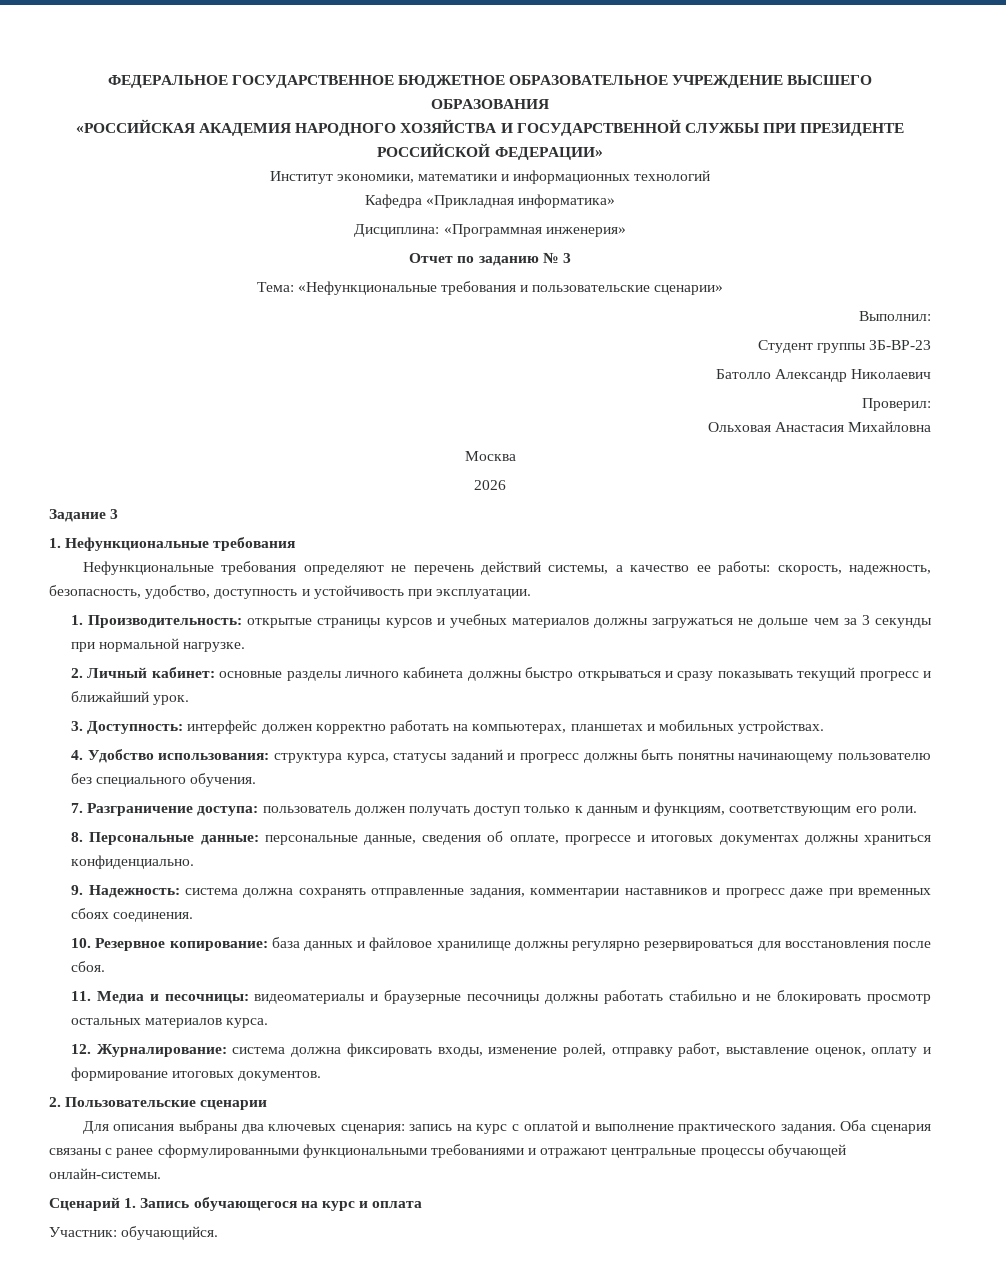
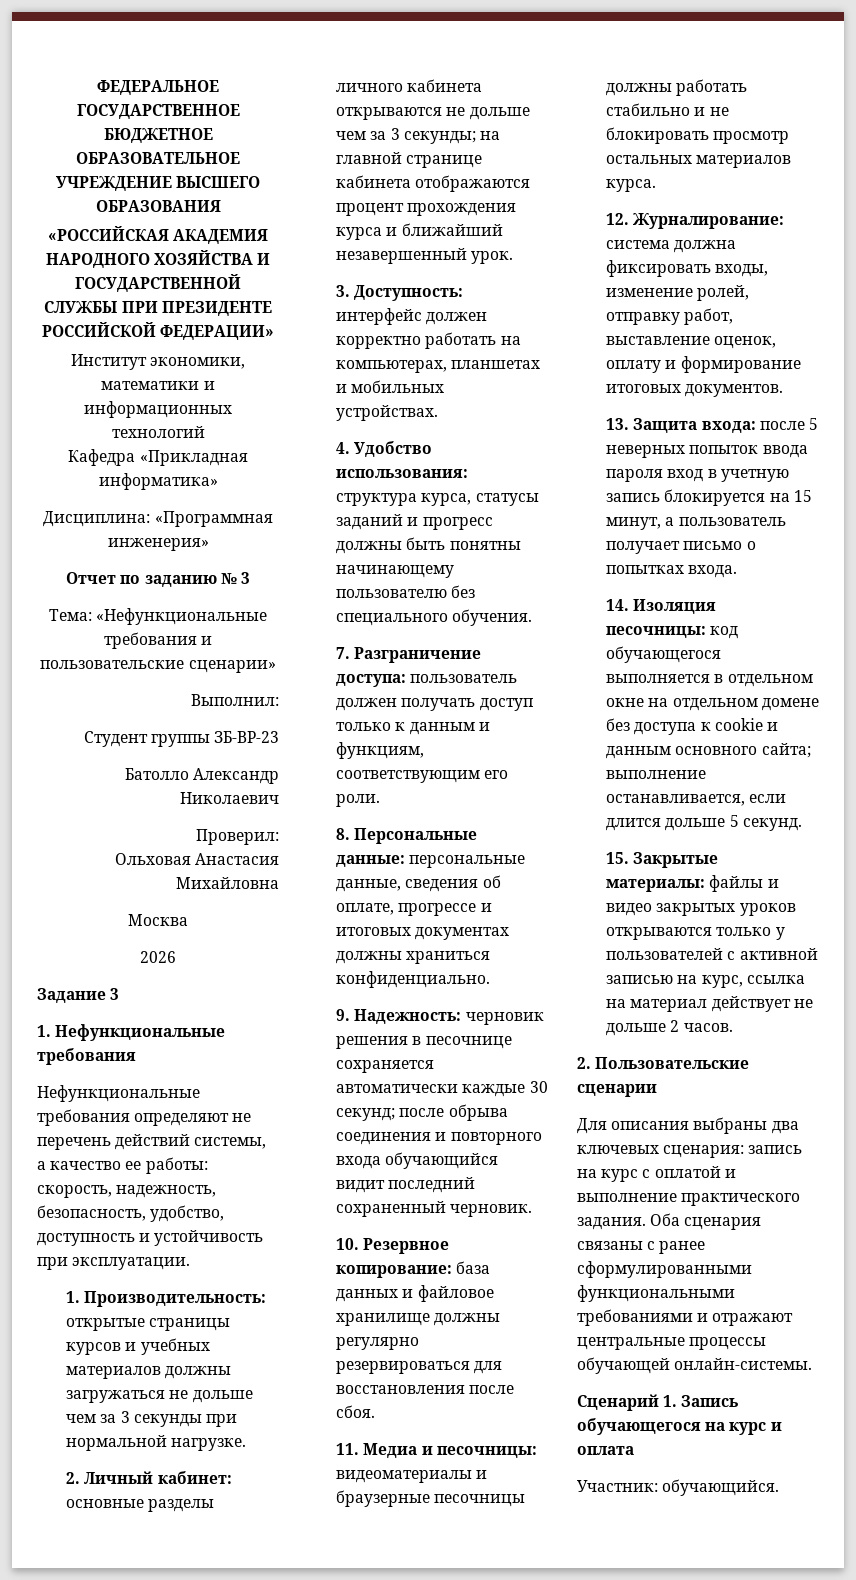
[467,667,919,681] должны быстро открываться и сразу показывать текущий прогресс -> [336,107,530,120] [336,128,500,144] [336,152,483,168] [336,175,531,192] [336,203,517,216] [336,227,383,240] открываются не дольше чем за 3 секунды; на главной странице кабинета отображаются процент прохождения курса
(150, 696) none -> [336,248,468,264] незавершенный
[184,888,932,898] [71,908,194,922] система должна сохранять отправленные задания, комментарии наставников и прогресс даже при временных сбоях соединения. -> [465,1012,544,1025] [336,1036,512,1049] [336,1060,435,1073] [336,1081,548,1097] [336,1104,508,1121] [336,1132,542,1145] [336,1152,499,1169] [336,1177,476,1193] [336,1201,533,1217] черновик решения в песочнице сохраняется автоматически каждые 30 секунд; после обрыва соединения и повторного входа обучающийся видит последний сохраненный черновик.
(322, 1076) none -> [606,418,818,433] [606,445,808,458] [606,469,789,482] [606,489,812,506] [606,517,786,530] [606,541,756,554] [606,565,738,578] [606,599,717,614] [606,626,739,639] [606,646,722,663] [606,674,813,687] [606,698,819,711] [606,718,778,735] [606,743,811,759] [606,770,707,779] [606,794,787,806] [606,815,802,831] [606,852,719,868] [606,875,779,892] [606,903,796,916] [606,927,785,940] [606,948,818,960] [606,975,805,988] [606,996,813,1012] [606,1020,733,1036] // 13. Защита входа: после 5 неверных попыток ввода пароля вход в учетную запись блокируется на 15 минут, а пользователь получает письмо о попытках входа. // 14. Изоляция песочницы: код обучающегося выполняется в отдельном окне на отдельном домене без доступа к cookie и данным основного сайта; выполнение останавливается, если длится дольше 5 секунд. // 15. Закрытые материалы: файлы и видео закрытых уроков открываются только у пользователей с активной записью на курс, ссылка на материал действует не дольше 2 часов.

